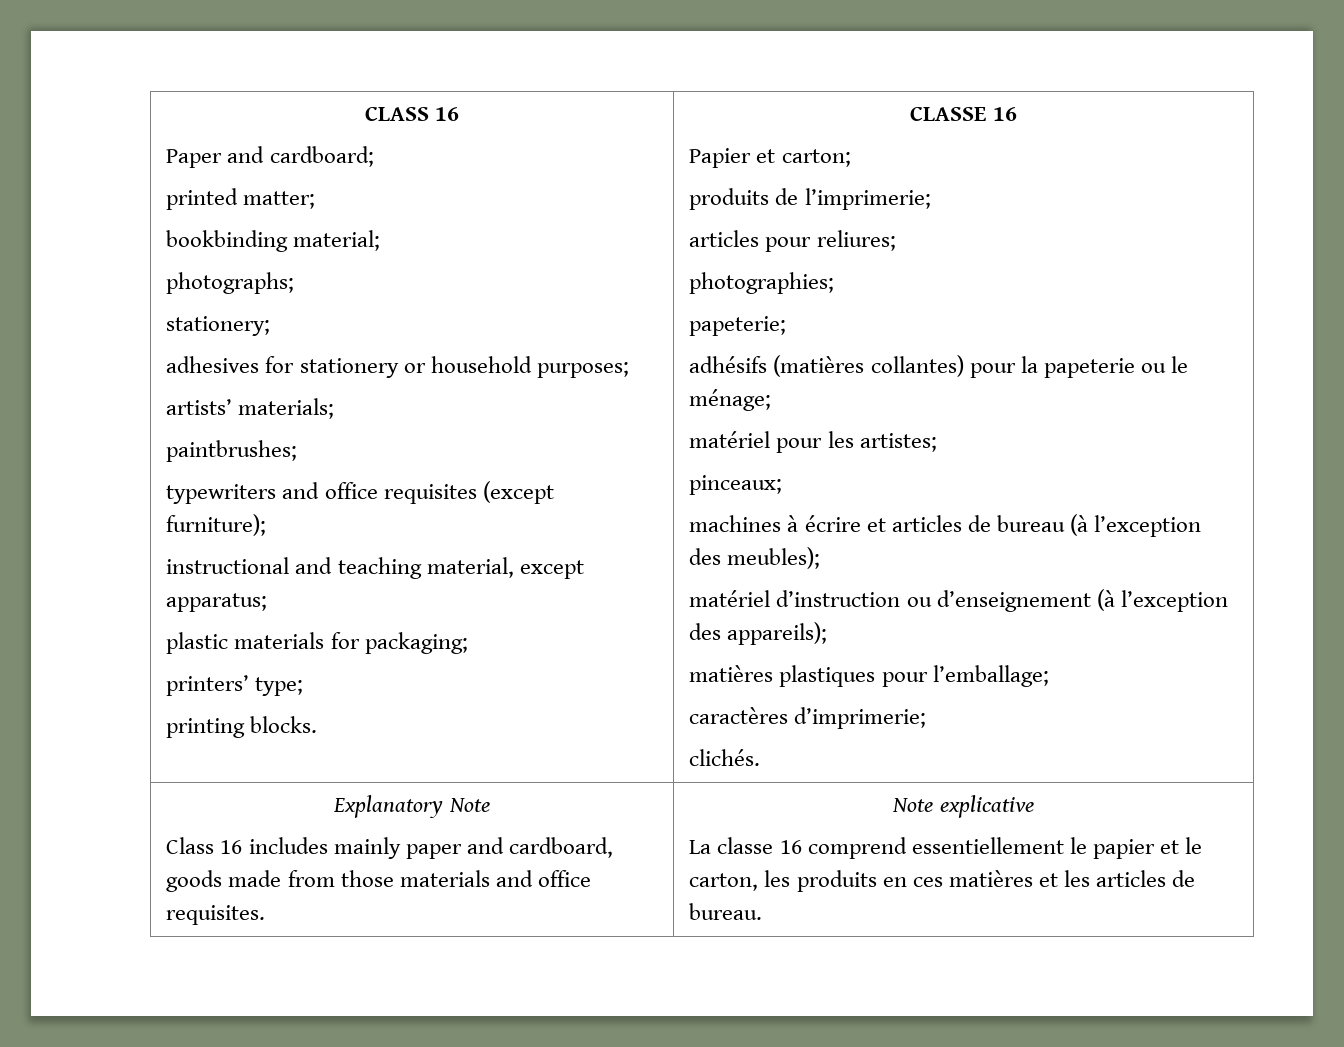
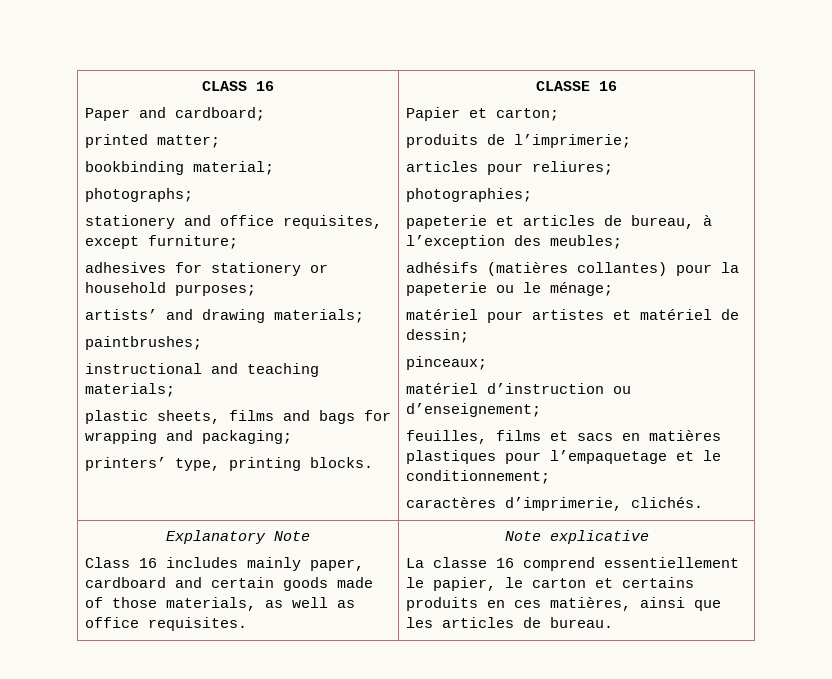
[166,316,271,336] stationery; -> [84,215,382,229] [84,235,238,249] stationery and office requisites, except furniture;
(233, 407) none -> [165,309,265,323] and drawing
[166,481,554,504] [166,514,267,536] [166,557,584,579] [166,593,268,612] [166,632,360,654] typewriters and office requisites (except furniture); // instructional and teaching material, except apparatus; // plastic materials for -> [84,363,319,377] [84,383,175,397] [84,410,391,424] [84,430,193,444] instructional and teaching materials; // plastic sheets, films and bags for wrapping and
[255,677,304,696] type; // -> [174,458,220,471] type,
[689,316,787,336] papeterie; -> [405,215,712,229] [405,235,622,249] papeterie et articles de bureau, à l’exception des meubles;
[827,431,937,452] [689,475,783,495] [689,514,1201,537] [689,547,821,569] [689,589,1228,612] [689,622,828,645] [689,665,1049,687] les artistes; // pinceaux; // machines à écrire et articles de bureau (à l’exception des meubles); // matériel d’instruction ou d’enseignement (à l’exception des appareils); // matières plastiques pour l’emballage; -> [531,309,739,320] [405,329,469,343] [405,356,487,370] [405,383,631,394] [405,403,541,417] [405,430,721,444] [405,450,721,464] [405,470,550,484] artistes et matériel de dessin; // pinceaux; // matériel d’instruction ou d’enseignement; // feuilles, films et sacs en matières plastiques pour l’empaquetage et le conditionnement;
[794,707,927,729] d’imprimerie; // -> [504,497,622,511] d’imprimerie,
[405,837,613,859] [166,870,533,892] paper and cardboard, goods made from those materials and -> [309,559,364,571] [84,577,373,591] [84,597,355,611] paper, cardboard and certain goods made of those materials, as well as
[1092,837,1202,859] [689,870,1058,892] papier et le carton, les produits en ces matières et -> [432,577,694,591] [405,597,721,611] papier, le carton et certains produits en ces matières, ainsi que

